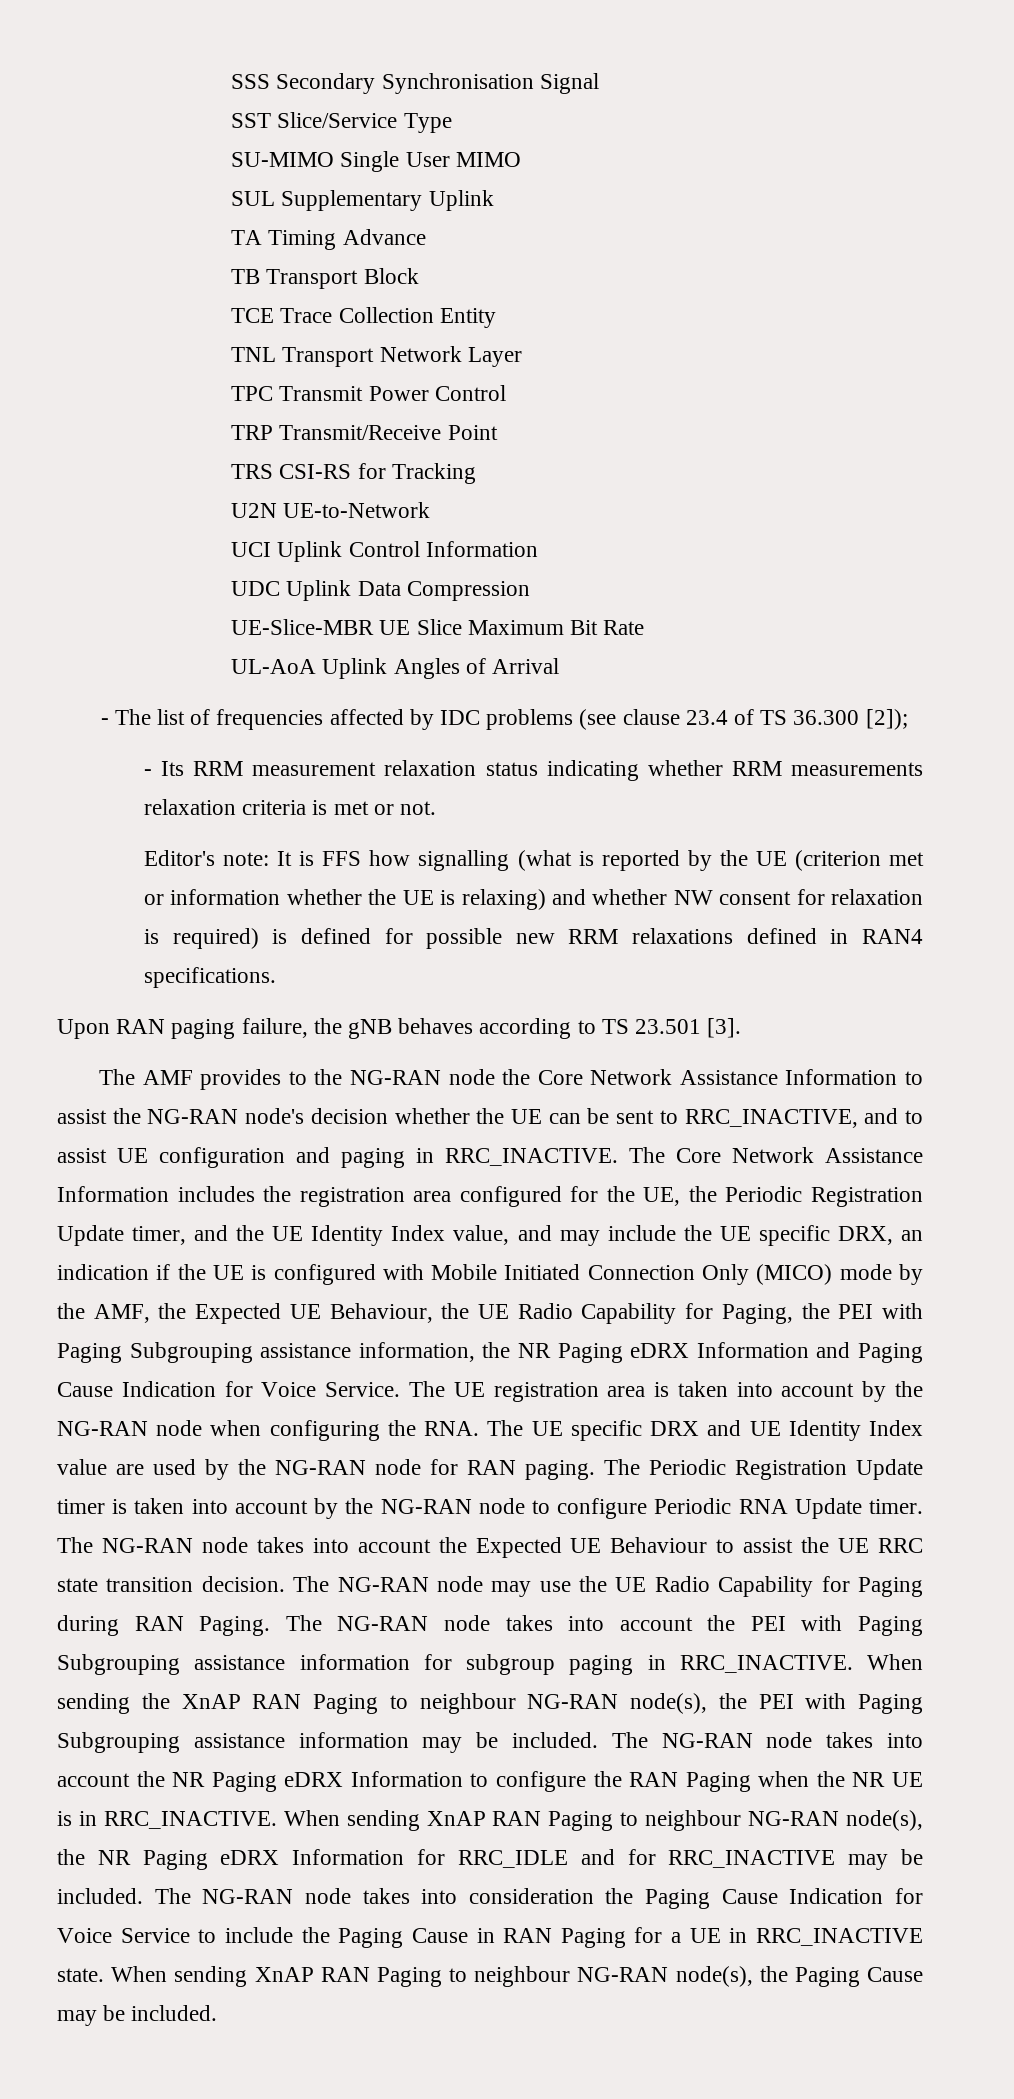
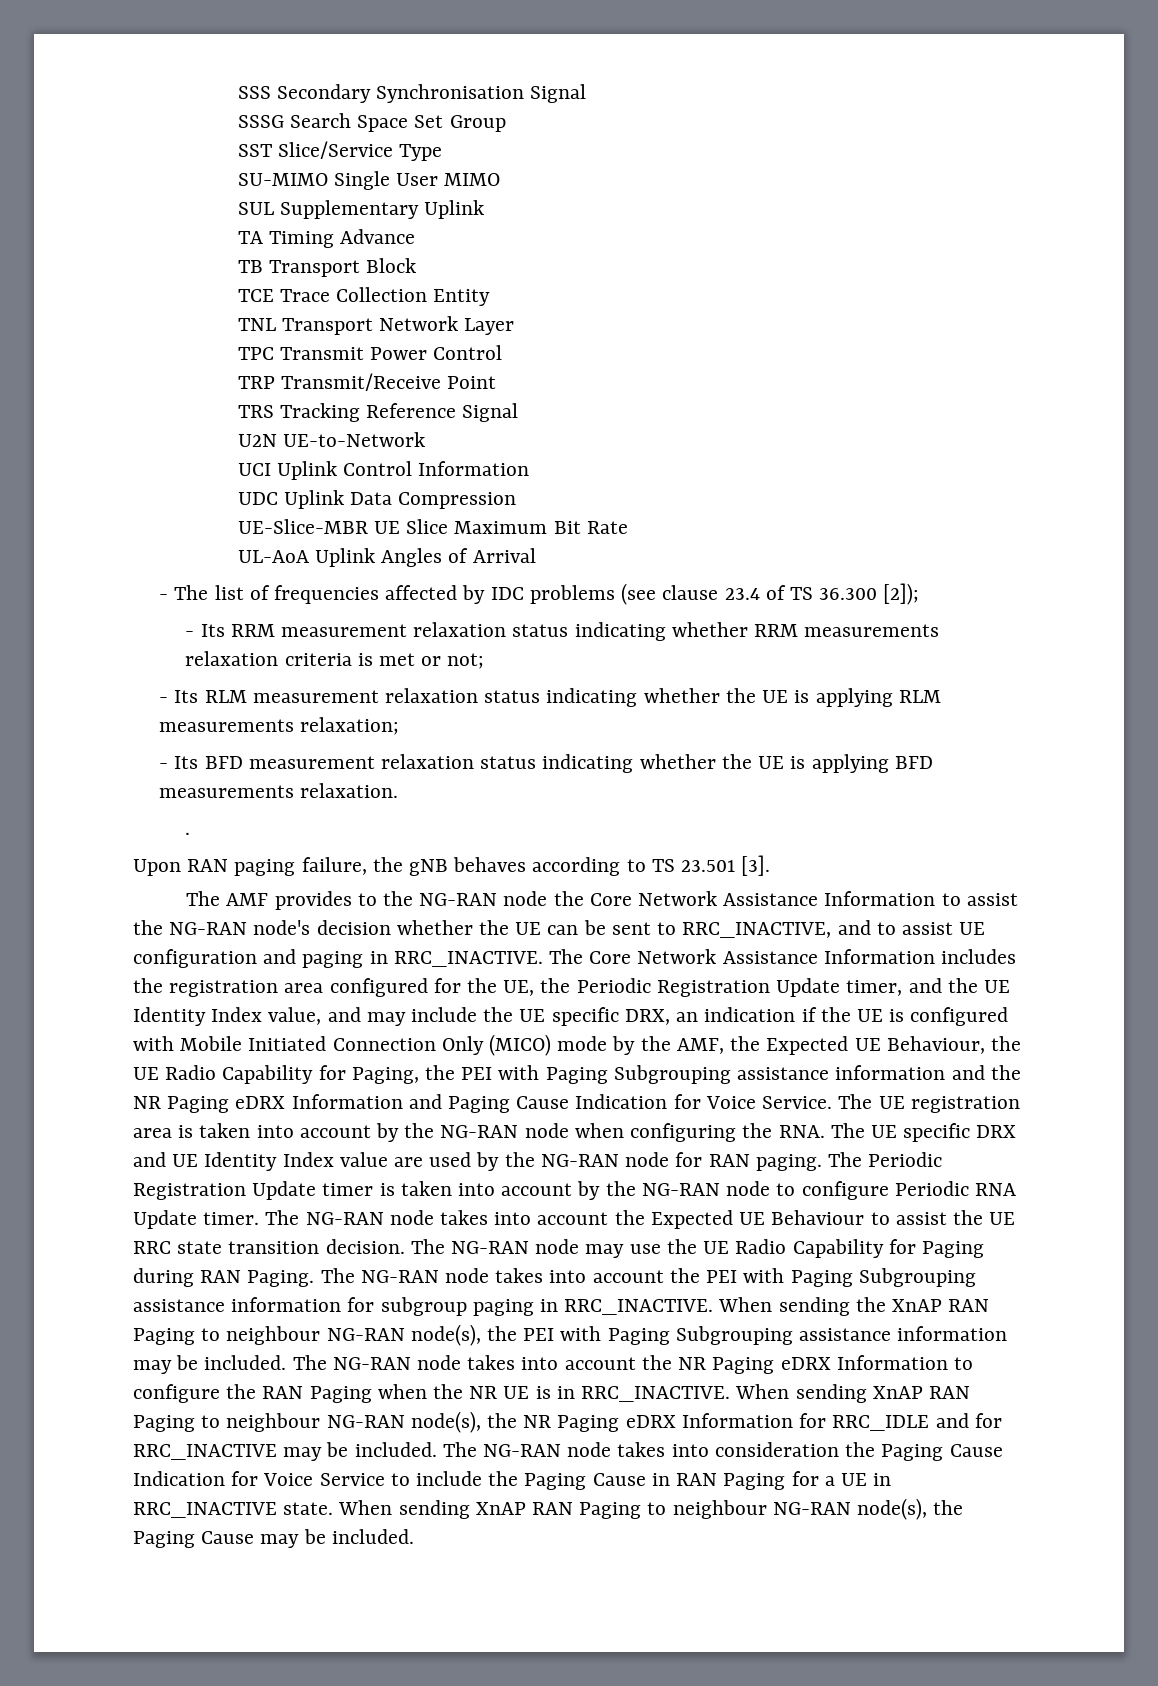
(599, 83) none -> [237,113,506,132] // SSSG Search Space Set Group
[279,463,386,479] CSI-RS for -> (274, 411) none
(476, 473) none -> [366,403,519,422] Reference Signal
[400,801,437,815] [144,850,924,871] [144,889,923,910] [144,928,923,949] [144,967,277,988] not. // Editor's note: It is FFS how signalling (what is reported by the UE (criterion met or information whether the UE is relaxing) and whether NW consent for relaxation is required) is defined for possible new RRM relaxations defined in RAN4 specifications. -> [447,653,485,669] [159,688,941,707] [159,717,400,735] [159,754,933,773] [159,783,399,798] [185,832,191,835] not; // - Its RLM measurement relaxation status indicating whether the UE is applying RLM measurements relaxation; // - Its BFD measurement relaxation status indicating whether the UE is applying BFD measurements relaxation. // .
[358,1342,475,1362] information, -> [835,1065,985,1080] information and

